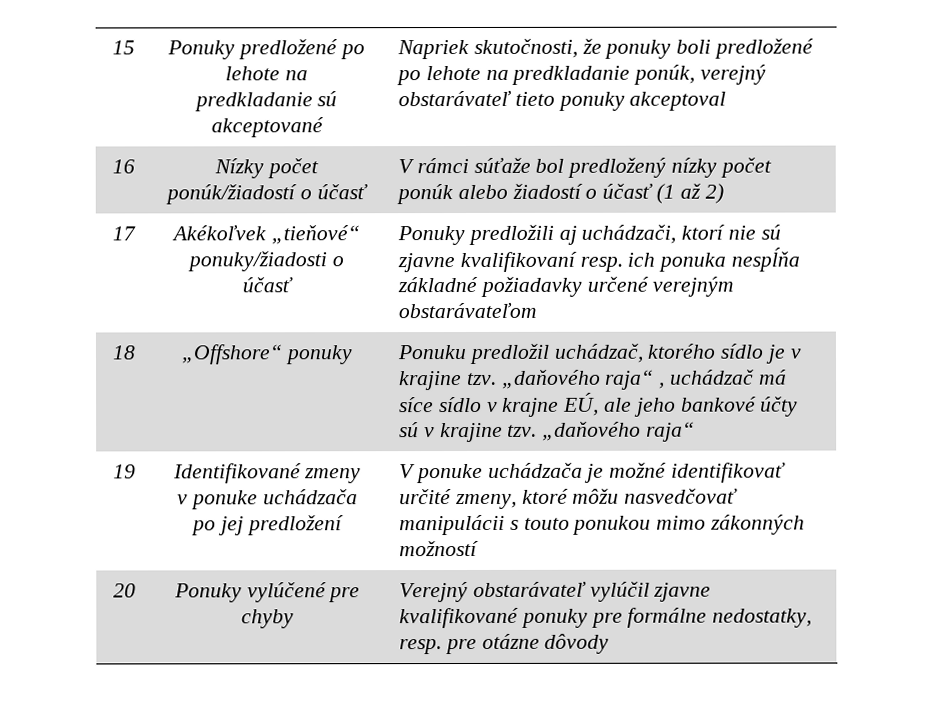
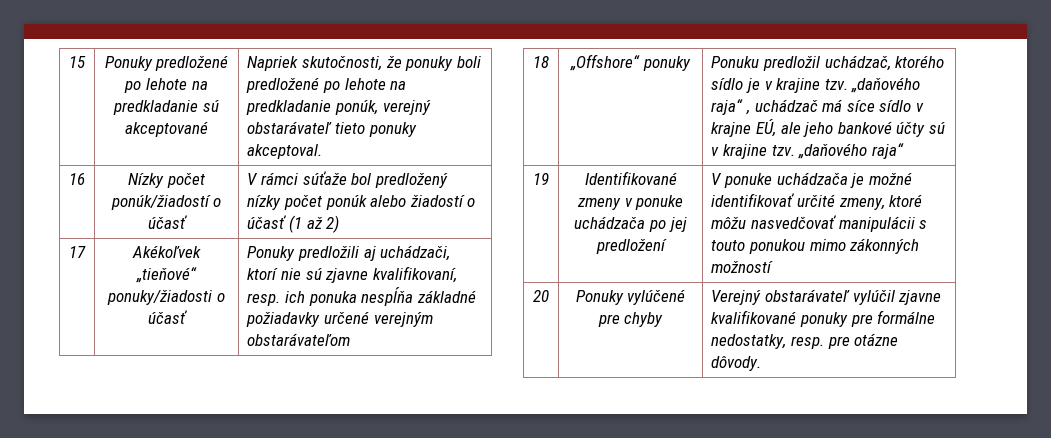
[629,91,727,111] akceptoval -> [247,144,323,159] akceptoval.
[459,251,577,273] kvalifikovaní -> [372,266,457,283] kvalifikovaní,
[544,633,610,654] dôvody -> [711,356,762,371] dôvody.

